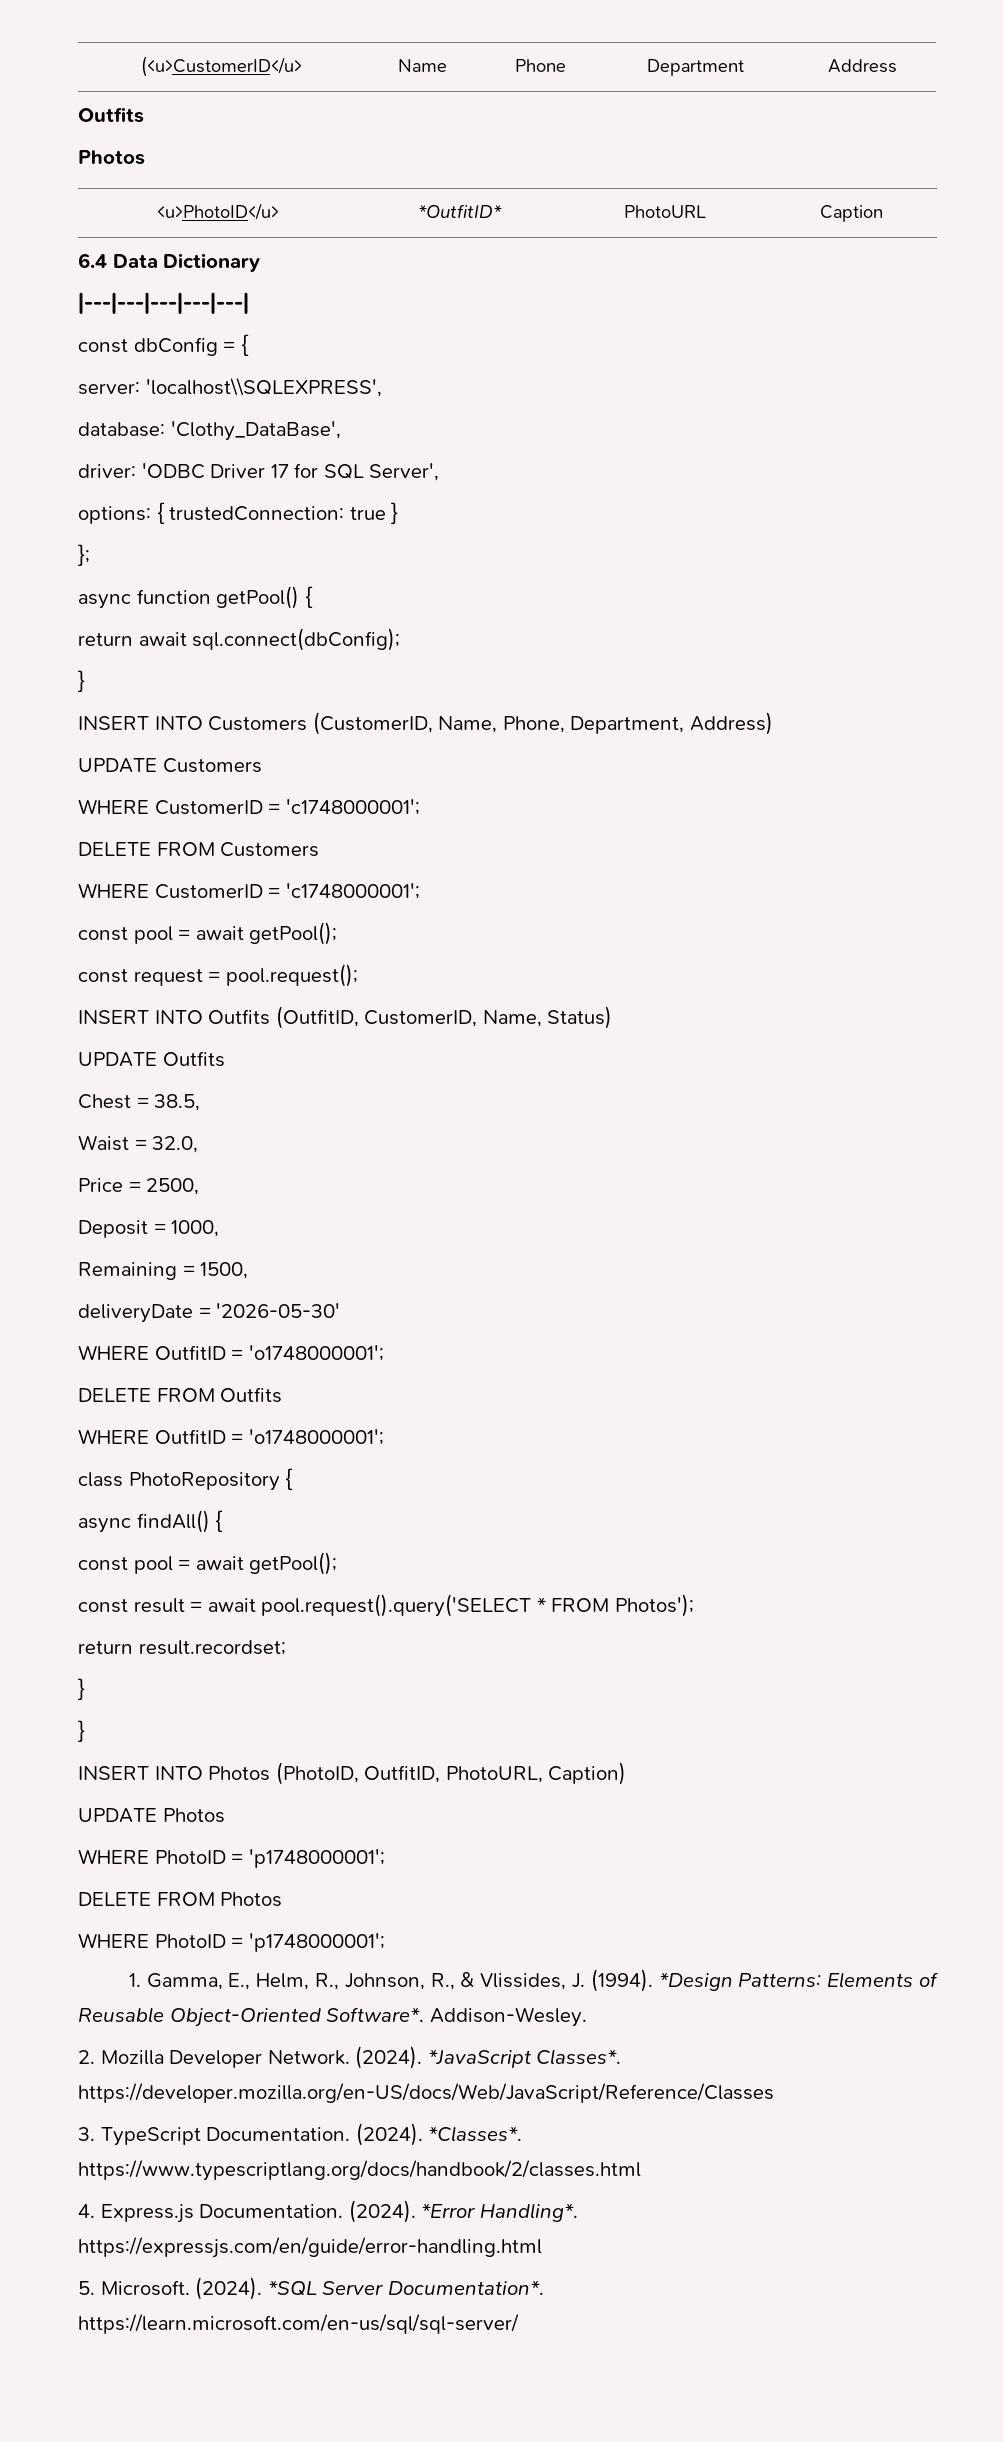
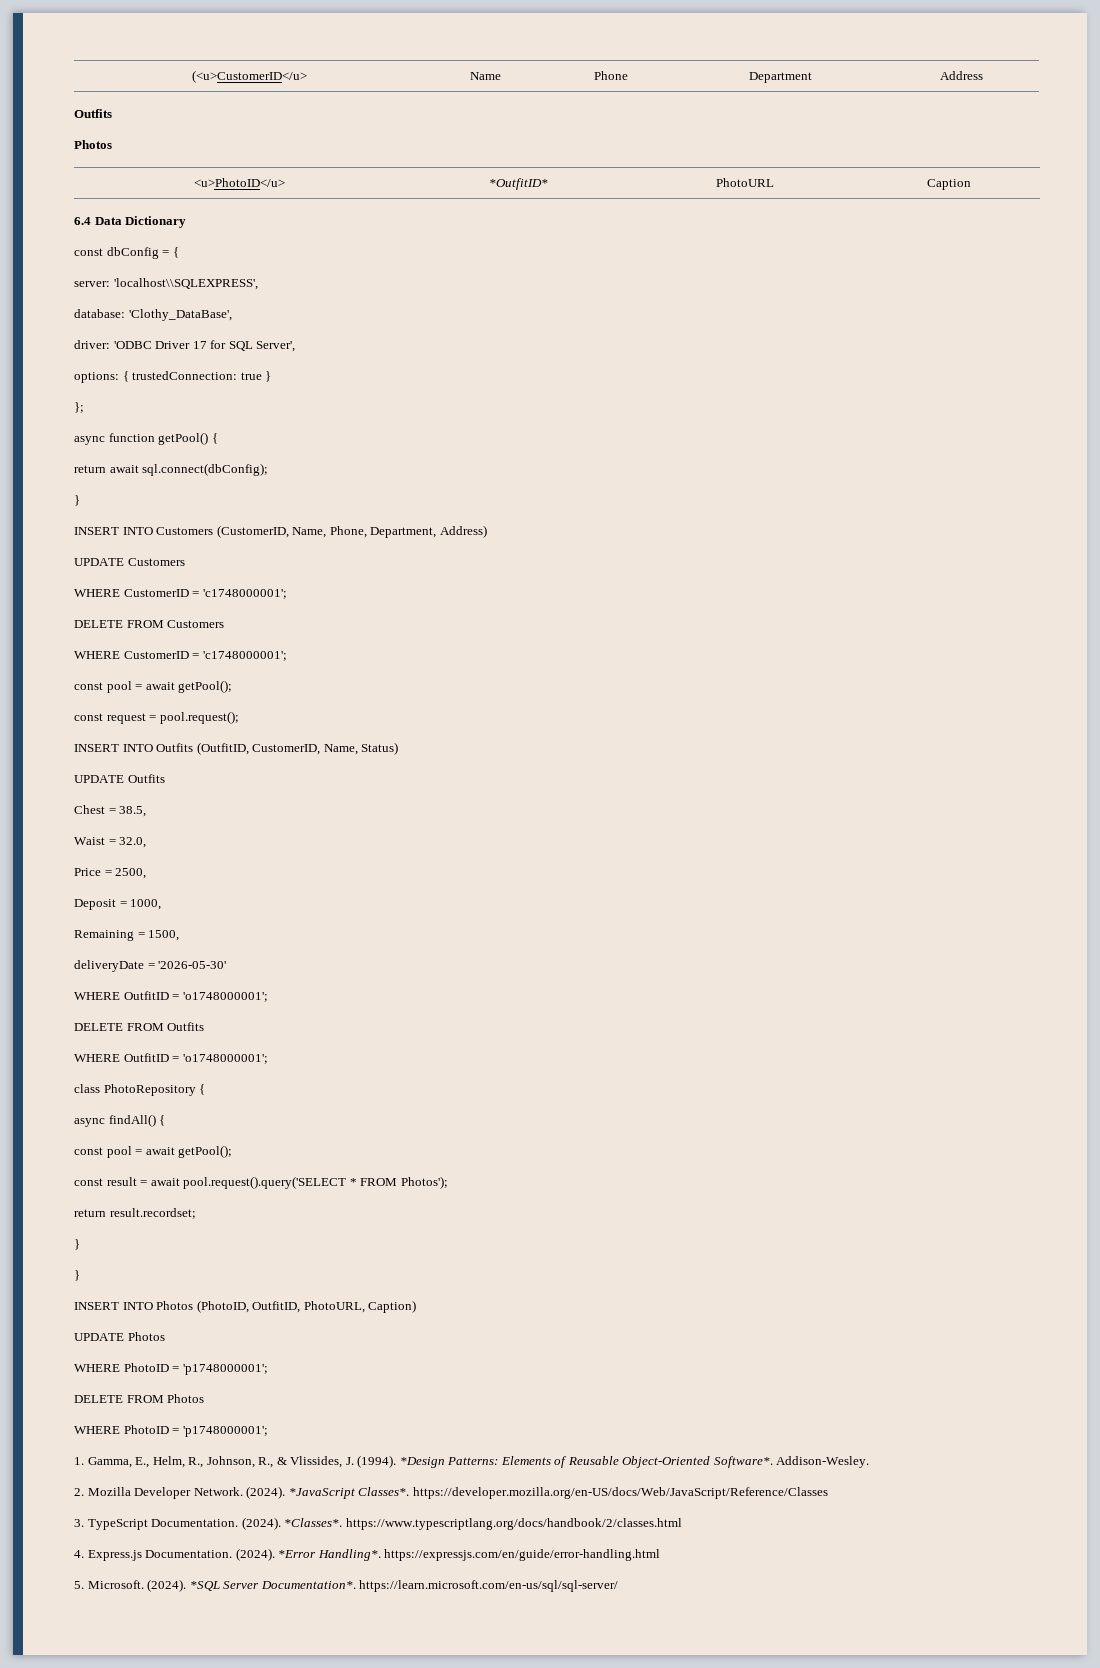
[78,292,249,314] // |---|---|---|---|---| -> (187, 222) none

